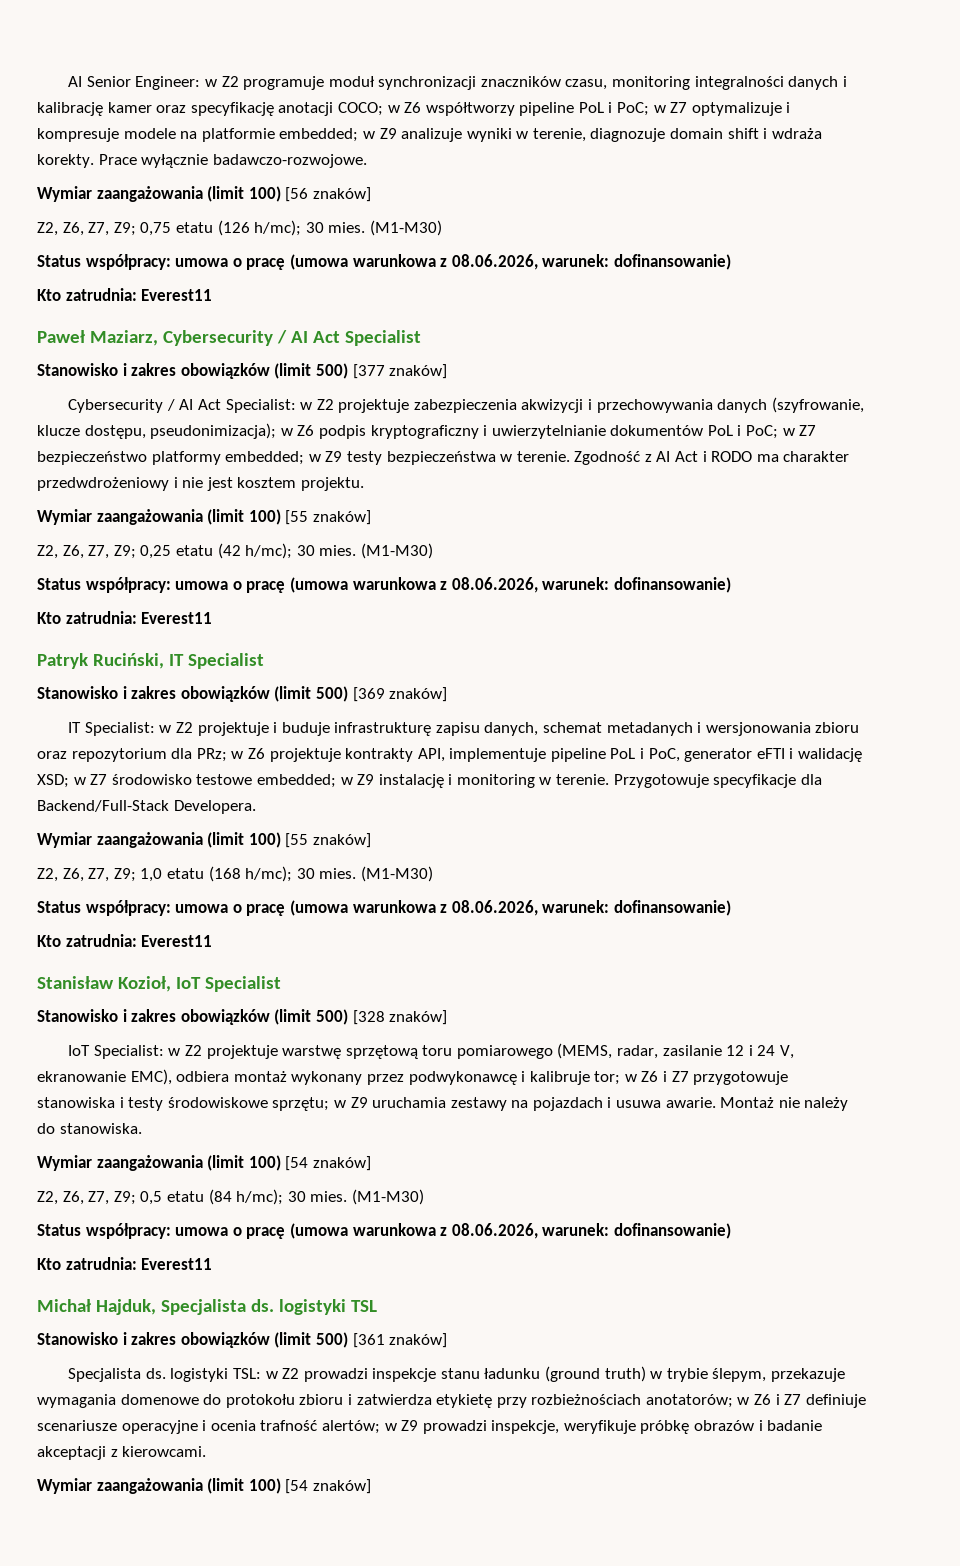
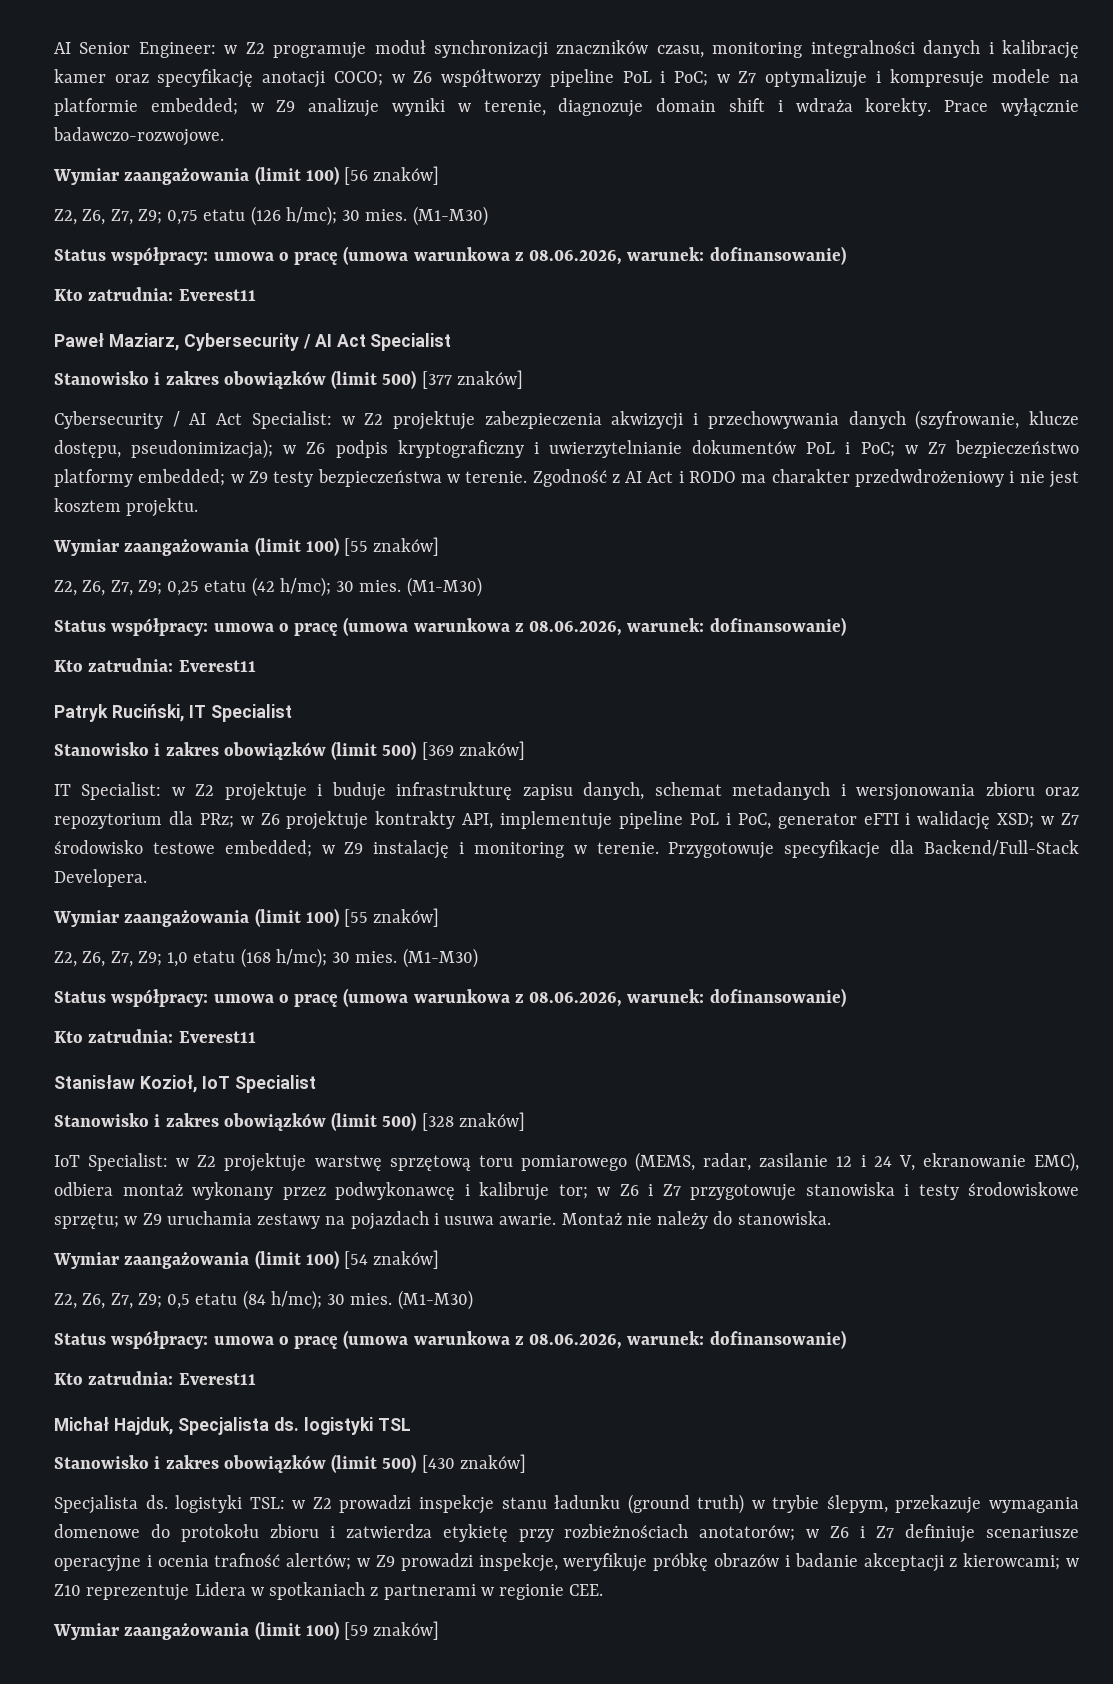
[352,1333,385,1348] [361 -> [421,1455,455,1473] [430
[122,1446,207,1457] [37,1478,309,1494] kierowcami. // Wymiar zaangażowania (limit 100) [54 -> [963,1553,1080,1570] [54,1582,604,1601] [53,1621,369,1640] kierowcami; w Z10 reprezentuje Lidera w spotkaniach z partnerami w regionie CEE. // Wymiar zaangażowania (limit 100) [59

